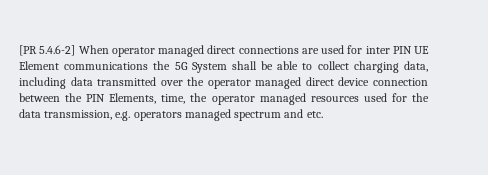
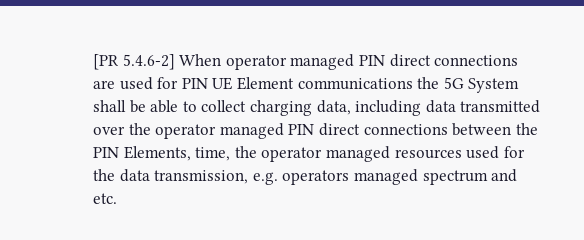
(204, 51) none -> [358,55,385,66] PIN
[365,46,390,54] inter -> (179, 83) none
[305,77,428,86] direct device connection -> [288,123,448,136] PIN direct connections

